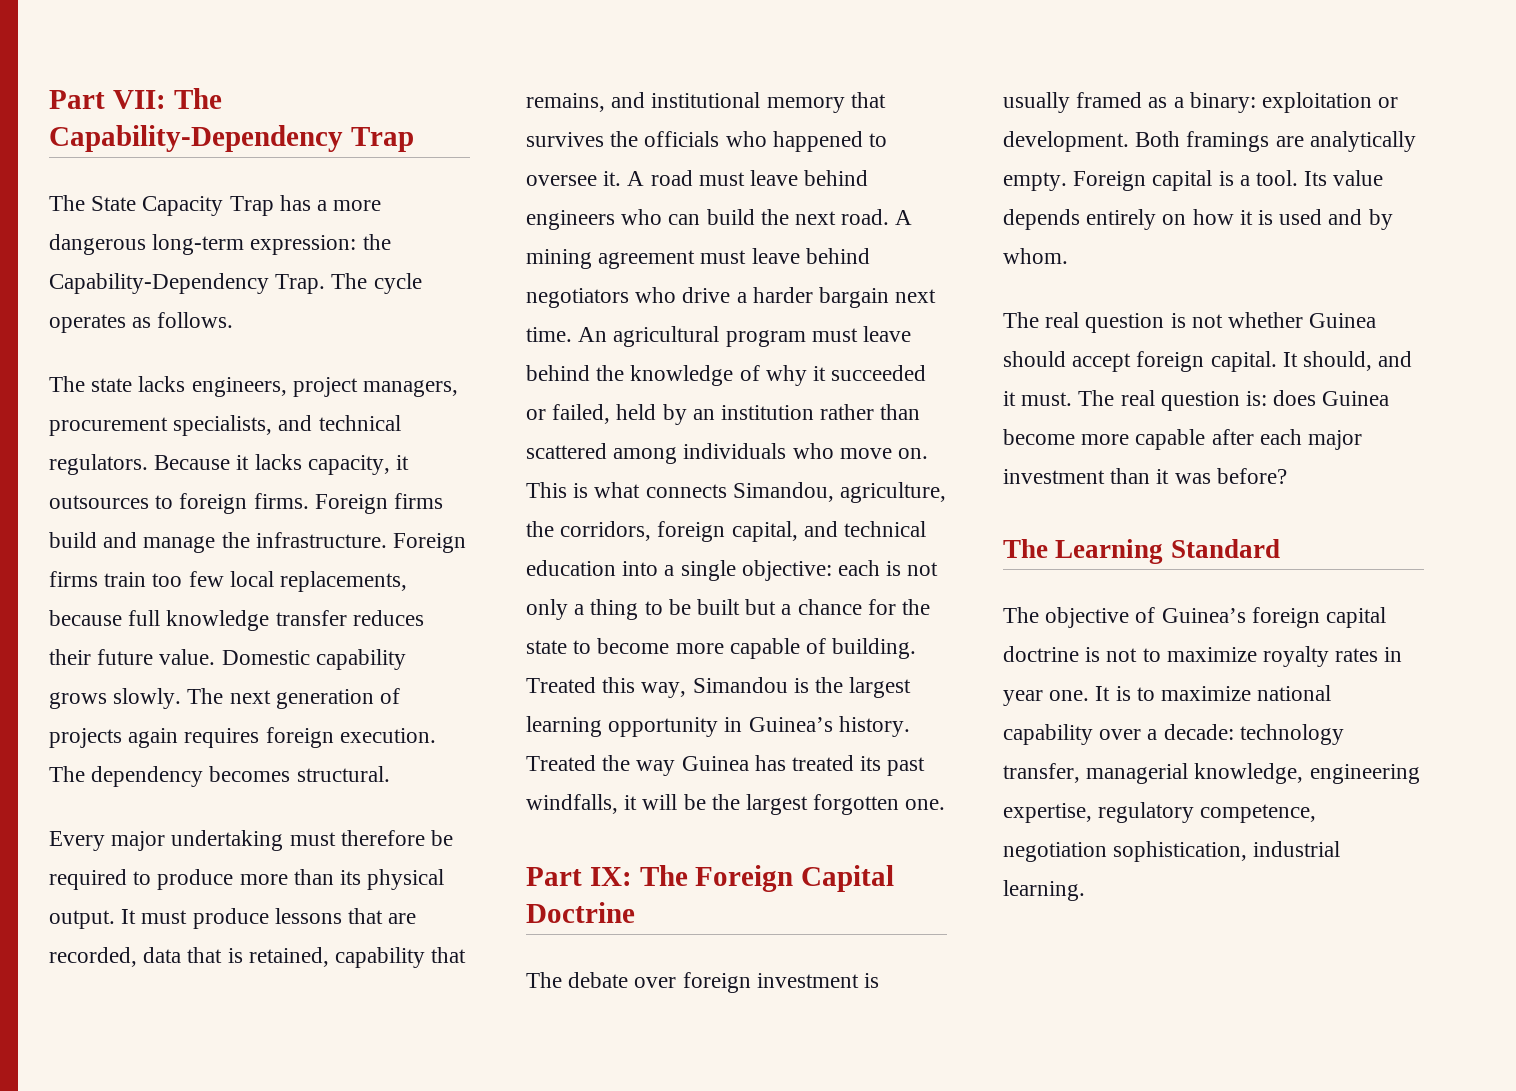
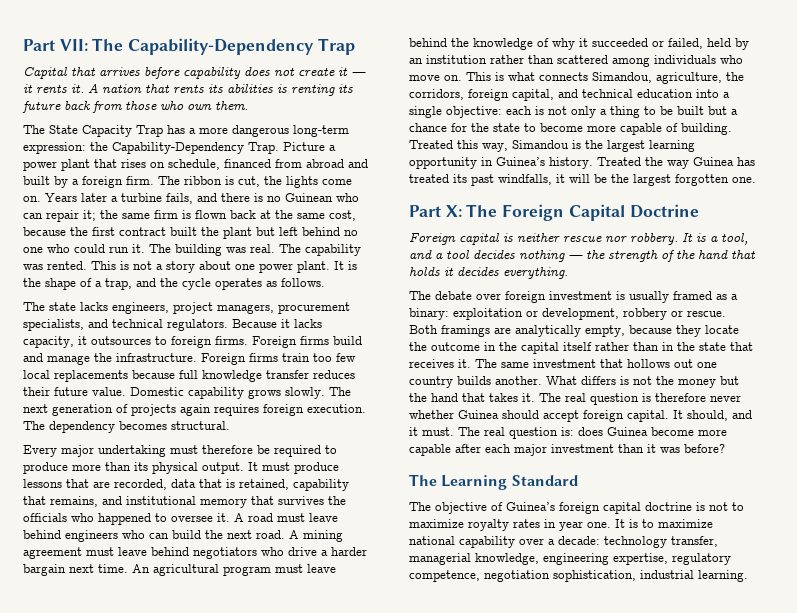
(414, 139) none -> [23,67,366,79] [23,84,353,96] [22,101,248,113] // Capital that arrives before capability does not create it — it rents it. A nation that rents its abilities is renting its future back from those who own them.
[331,273,368,289] The -> [283,142,336,151] [23,159,368,171] [23,176,352,188] [23,193,359,204] [23,210,356,222] [23,227,358,239] [23,244,361,256] [23,261,357,273] [23,278,178,290] Picture a power plant that rises on schedule, financed from abroad and built by a foreign firm. The ribbon is cut, the lights come on. Years later a turbine fails, and there is no Guinean who can repair it; the same firm is flown back at the same cost, because the first contract built the plant but left behind no one who could run it. The building was real. The capability was rented. This is not a story about one power plant. It is the shape of a trap, and the
[280,571,408,592] replacements, -> [54,370,128,382] replacements
[589,867,632,886] IX: -> [445,205,462,217] X:
(635, 912) none -> [409,233,748,245] [409,250,756,262] [409,267,568,279] // Foreign capital is neither rescue nor robbery. It is a tool, and a tool decides nothing — the strength of the hand that holds it decides everything.
[1003,131,1416,152] [1003,170,1384,191] [1003,209,1393,230] [1003,248,1068,264] development. Both framings are analytically empty. Foreign capital is a tool. Its value depends entirely on how it is used and by whom. // -> [542,308,726,320] [409,325,739,337] [409,342,753,354] [409,359,717,368] [409,376,739,388] [409,393,535,402] development, robbery or rescue. Both framings are analytically empty, because they locate the outcome in the capital itself rather than in the state that receives it. The same investment that hollows out one country builds another. What differs is not the money but the hand that takes it.
[1191,314,1223,328] not -> [655,393,741,402] therefore never

